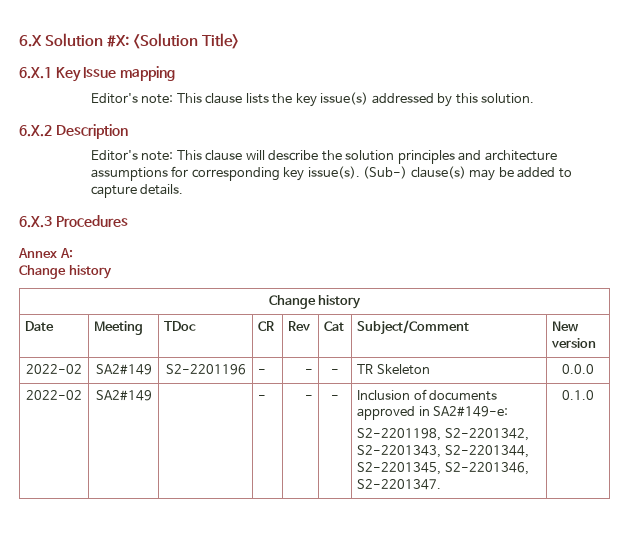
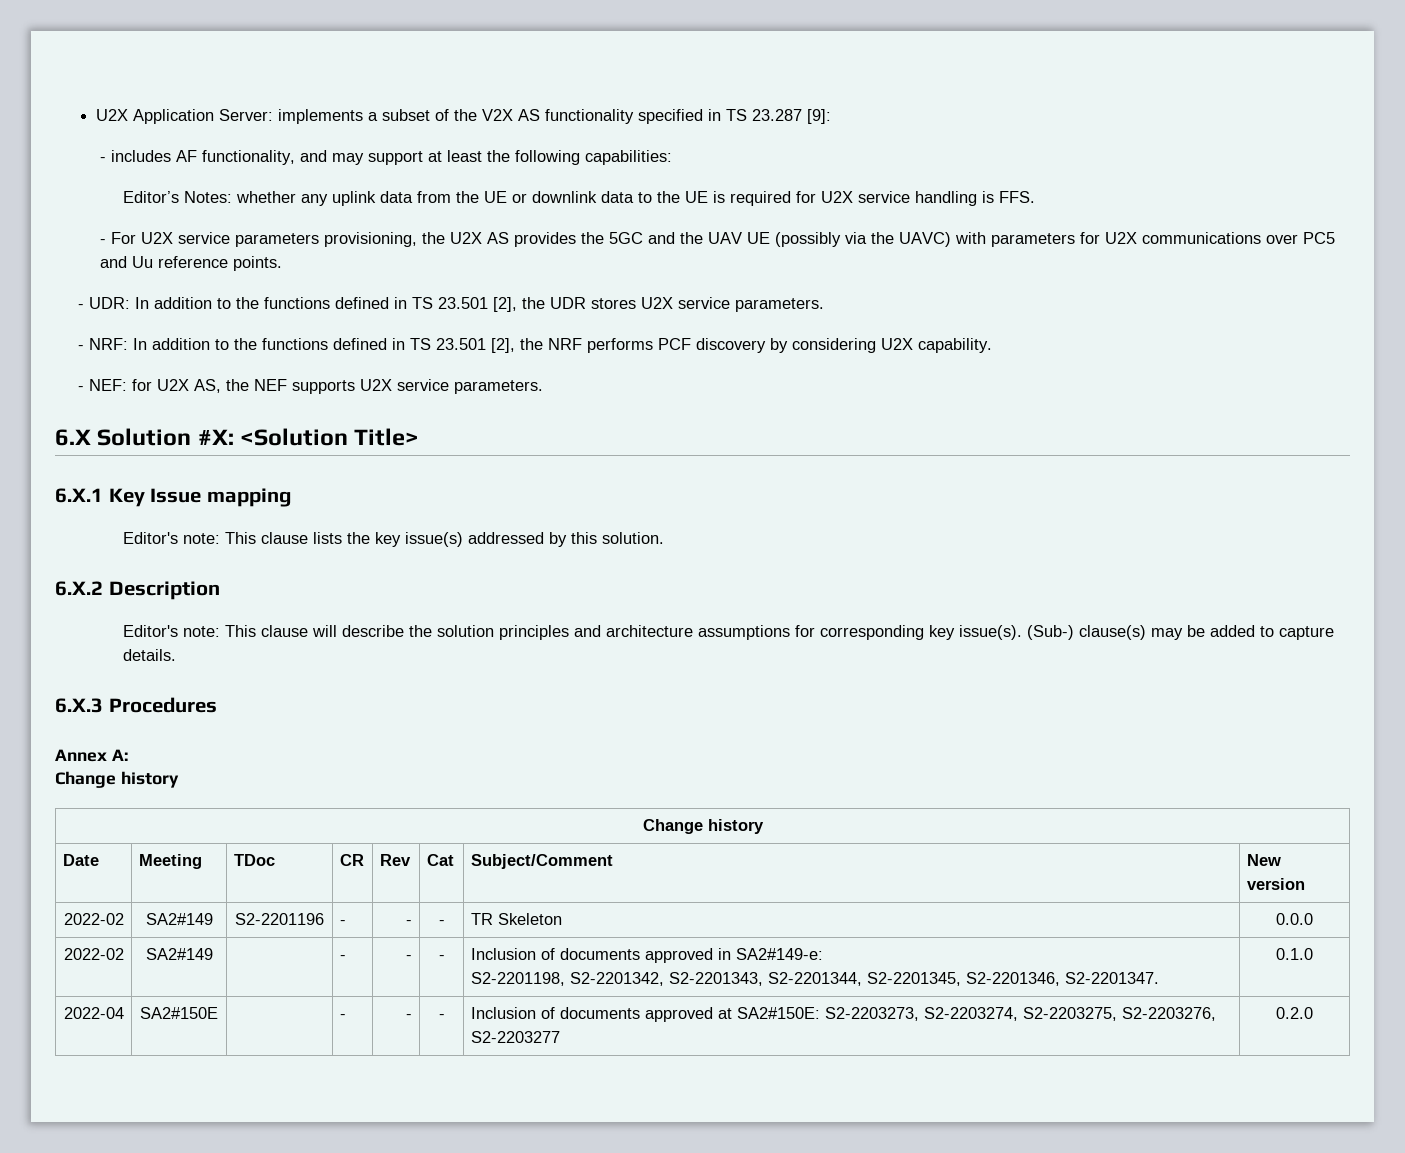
(19, 41) none -> [95,109,831,124] [100,150,673,165] [123,191,1036,206] [100,232,1336,247] [100,256,283,271] [77,297,824,312] [77,338,992,353] [77,379,543,394] U2X Application Server: implements a subset of the V2X AS functionality specified in TS 23.287 [9]: // - includes AF functionality, and may support at least the following capabilities: // Editor’s Notes: whether any uplink data from the UE or downlink data to the UE is required for U2X service handling is FFS. // - For U2X service parameters provisioning, the U2X AS provides the 5GC and the UAV UE (possibly via the UAVC) with parameters for U2X communications over PC5 and Uu reference points. // - UDR: In addition to the functions defined in TS 23.501 [2], the UDR stores U2X service parameters. // - NRF: In addition to the functions defined in TS 23.501 [2], the NRF performs PCF discovery by considering U2X capability. // - NEF: for U2X AS, the NEF supports U2X service parameters. //
(594, 395) none -> [63,1007,124,1019] [140,1007,218,1019] [339,1014,346,1019] [406,1014,413,1019] [438,1014,445,1019] [470,1007,1216,1022] [470,1031,560,1043] [1276,1007,1313,1019] // 2022-04 | SA2#150E | | - | - | - | Inclusion of documents approved at SA2#150E: S2-2203273, S2-2203274, S2-2203275, S2-2203276, S2-2203277 | 0.2.0

